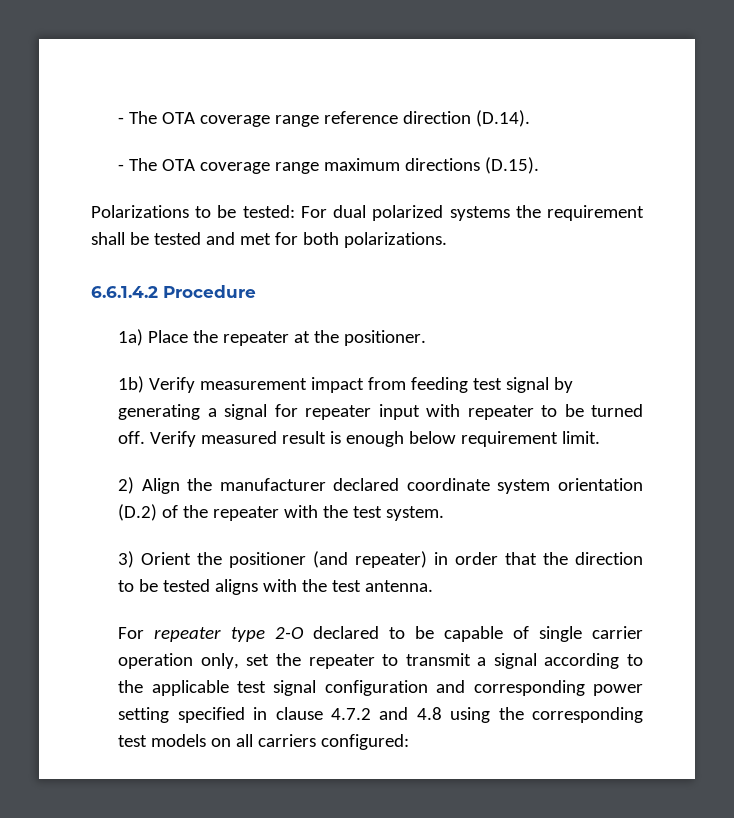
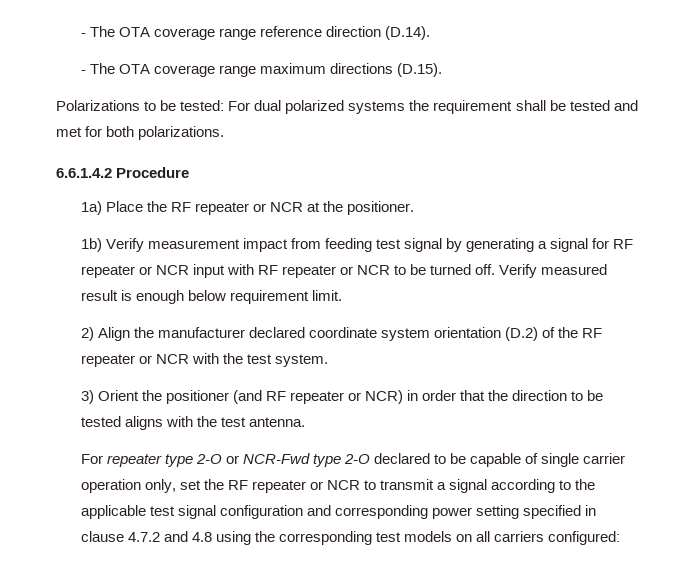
[223,331,290,346] repeater -> [170,202,303,215] RF repeater or NCR
[305,404,534,420] repeater input with repeater -> [613,239,634,249] [80,264,390,278] RF repeater or NCR input with RF repeater or NCR
[213,506,280,521] repeater -> [582,328,603,338] [80,354,189,367] RF repeater or NCR
[355,551,428,568] repeater) -> [265,390,403,404] RF repeater or NCR)
(305, 633) none -> [225,453,370,467] or NCR-Fwd type 2-O
[308,654,375,669] repeater -> [227,480,360,493] RF repeater or NCR

